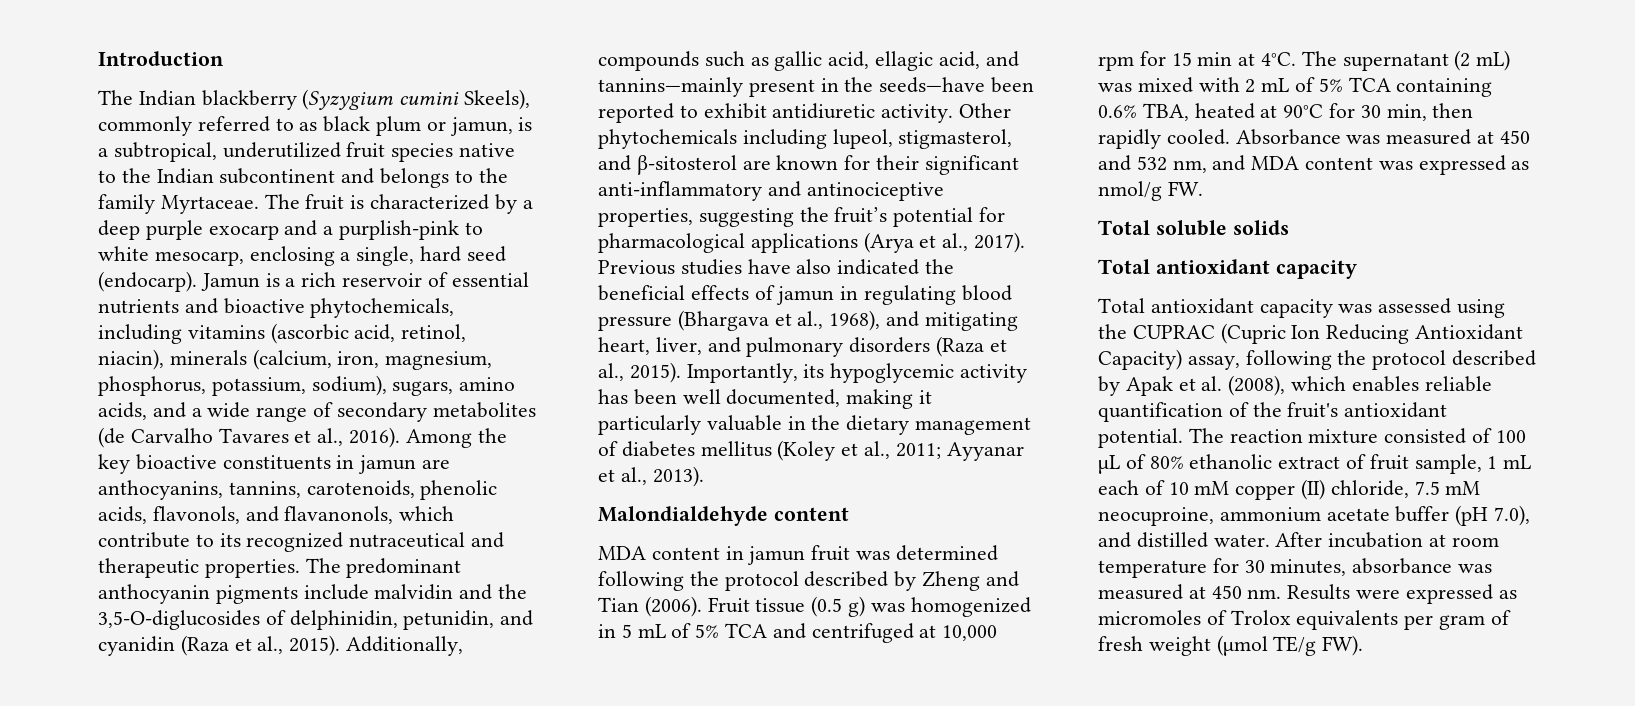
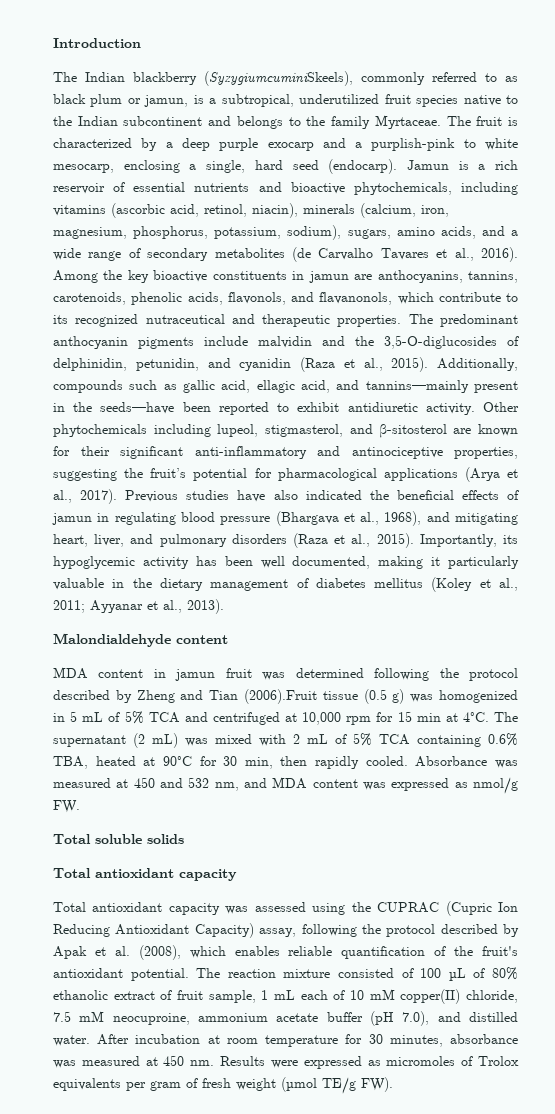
[302,89,531,110] (Syzygium cumini Skeels), -> [204,71,353,86] (SyzygiumcuminiSkeels),
[644,596,750,617] (2006). Fruit -> [244,689,317,704] (2006).Fruit
[1235,479,1326,500] copper (II) -> [400,989,461,1004] copper(II)

